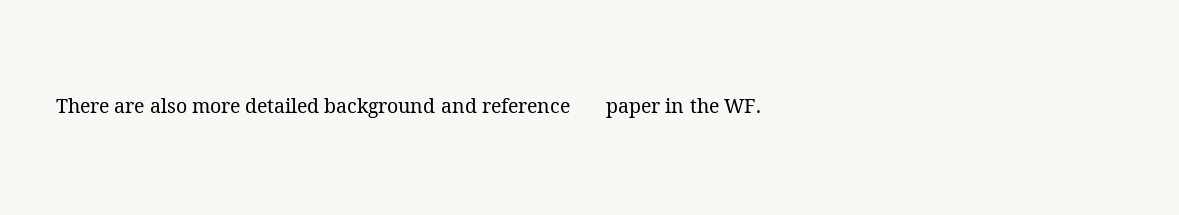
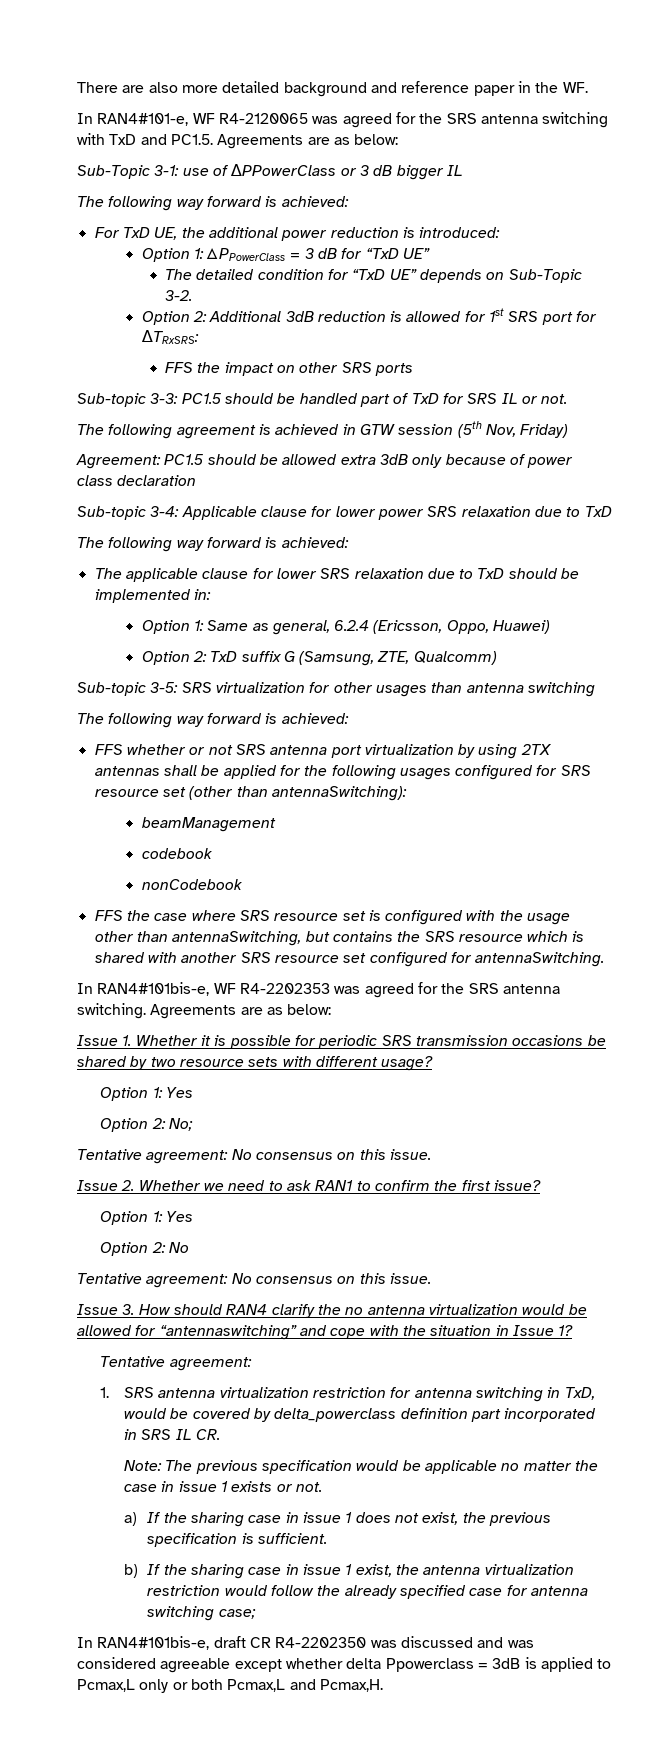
(761, 106) none -> [77,112,609,128] [77,133,399,149] [77,164,463,180] [77,196,349,211] [94,227,501,241] [141,248,431,262] [165,269,582,283] [165,290,193,301] [141,308,598,325] [140,330,199,344] [165,362,413,376] [77,393,568,407] [77,421,569,439] [76,454,574,469] [77,475,197,486] [77,506,612,520] [77,537,349,552] [94,568,580,582] [94,589,211,603] [141,620,551,635] [141,651,497,666] [77,682,595,697] [77,713,349,728] [94,744,552,759] [94,765,591,780] [94,786,407,801] [141,817,276,832] [141,848,212,859] [141,879,242,890] [94,910,571,925] [94,931,585,946] [94,952,605,967] [77,982,560,998] [77,1003,332,1019] [77,1035,606,1049] [77,1056,434,1071] [100,1087,194,1101] [100,1118,194,1132] [77,1149,431,1164] [77,1180,541,1191] [100,1211,194,1225] [100,1242,190,1256] [77,1273,431,1288] [77,1304,587,1318] [77,1325,574,1340] [100,1356,252,1371] [100,1387,595,1402] [123,1408,597,1422] [123,1429,220,1440] [123,1460,598,1474] [123,1481,322,1492] [123,1512,551,1527] [147,1533,328,1547] [123,1564,574,1579] [147,1585,588,1599] [147,1606,256,1621] [77,1636,534,1650] [77,1657,612,1673] [77,1679,383,1693] // In RAN4#101-e, WF R4-2120065 was agreed for the SRS antenna switching with TxD and PC1.5. Agreements are as below: // Sub-Topic 3-1: use of ∆PPowerClass or 3 dB bigger IL // The following way forward is achieved: // For TxD UE, the additional power reduction is introduced: // Option 1: ΔPPowerClass = 3 dB for “TxD UE” // The detailed condition for “TxD UE” depends on Sub-Topic 3-2. // Option 2: Additional 3dB reduction is allowed for 1st SRS port for ∆TRxSRS: // FFS the impact on other SRS ports // Sub-topic 3-3: PC1.5 should be handled part of TxD for SRS IL or not. // The following agreement is achieved in GTW session (5th Nov, Friday) // Agreement: PC1.5 should be allowed extra 3dB only because of power class declaration // Sub-topic 3-4: Applicable clause for lower power SRS relaxation due to TxD // The following way forward is achieved: // The applicable clause for lower SRS relaxation due to TxD should be implemented in: // Option 1: Same as general, 6.2.4 (Ericsson, Oppo, Huawei) // Option 2: TxD suffix G (Samsung, ZTE, Qualcomm) // Sub-topic 3-5: SRS virtualization for other usages than antenna switching // The following way forward is achieved: // FFS whether or not SRS antenna port virtualization by using 2TX antennas shall be applied for the following usages configured for SRS resource set (other than antennaSwitching): // beamManagement // codebook // nonCodebook // FFS the case where SRS resource set is configured with the usage other than antennaSwitching, but contains the SRS resource which is shared with another SRS resource set configured for antennaSwitching. // In RAN4#101bis-e, WF R4-2202353 was agreed for the SRS antenna switching. Agreements are as below: // Issue 1. Whether it is possible for periodic SRS transmission occasions be shared by two resource sets with different usage? // Option 1: Yes // Option 2: No; // Tentative agreement: No consensus on this issue. // Issue 2. Whether we need to ask RAN1 to confirm the first issue? // Option 1: Yes // Option 2: No // Tentative agreement: No consensus on this issue. // Issue 3. How should RAN4 clarify the no antenna virtualization would be allowed for “antennaswitching” and cope with the situation in Issue 1? // Tentative agreement: // 1. SRS antenna virtualization restriction for antenna switching in TxD, would be covered by delta_powerclass definition part incorporated in SRS IL CR. // Note: The previous specification would be applicable no matter the case in issue 1 exists or not. // a) If the sharing case in issue 1 does not exist, the previous specification is sufficient. // b) If the sharing case in issue 1 exist, the antenna virtualization restriction would follow the already specified case for antenna switching case; // In RAN4#101bis-e, draft CR R4-2202350 was discussed and was considered agreeable except whether delta Ppowerclass = 3dB is applied to Pcmax,L only or both Pcmax,L and Pcmax,H.

